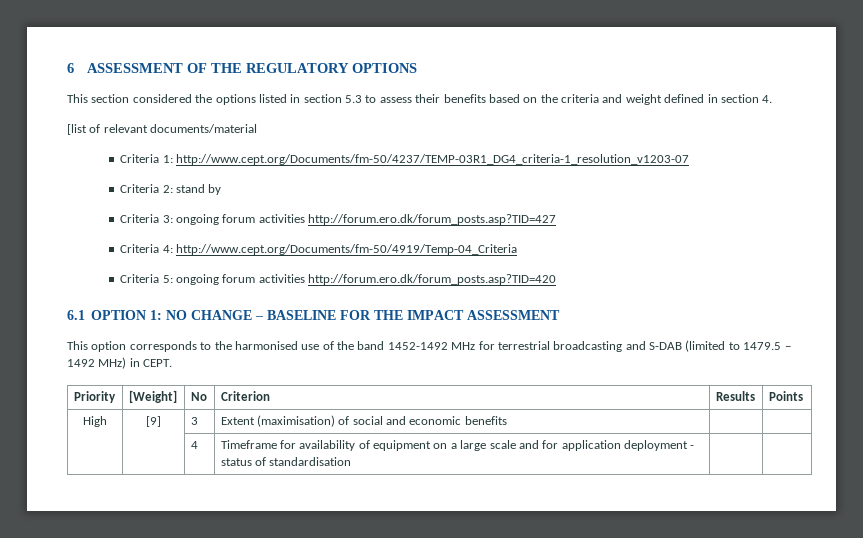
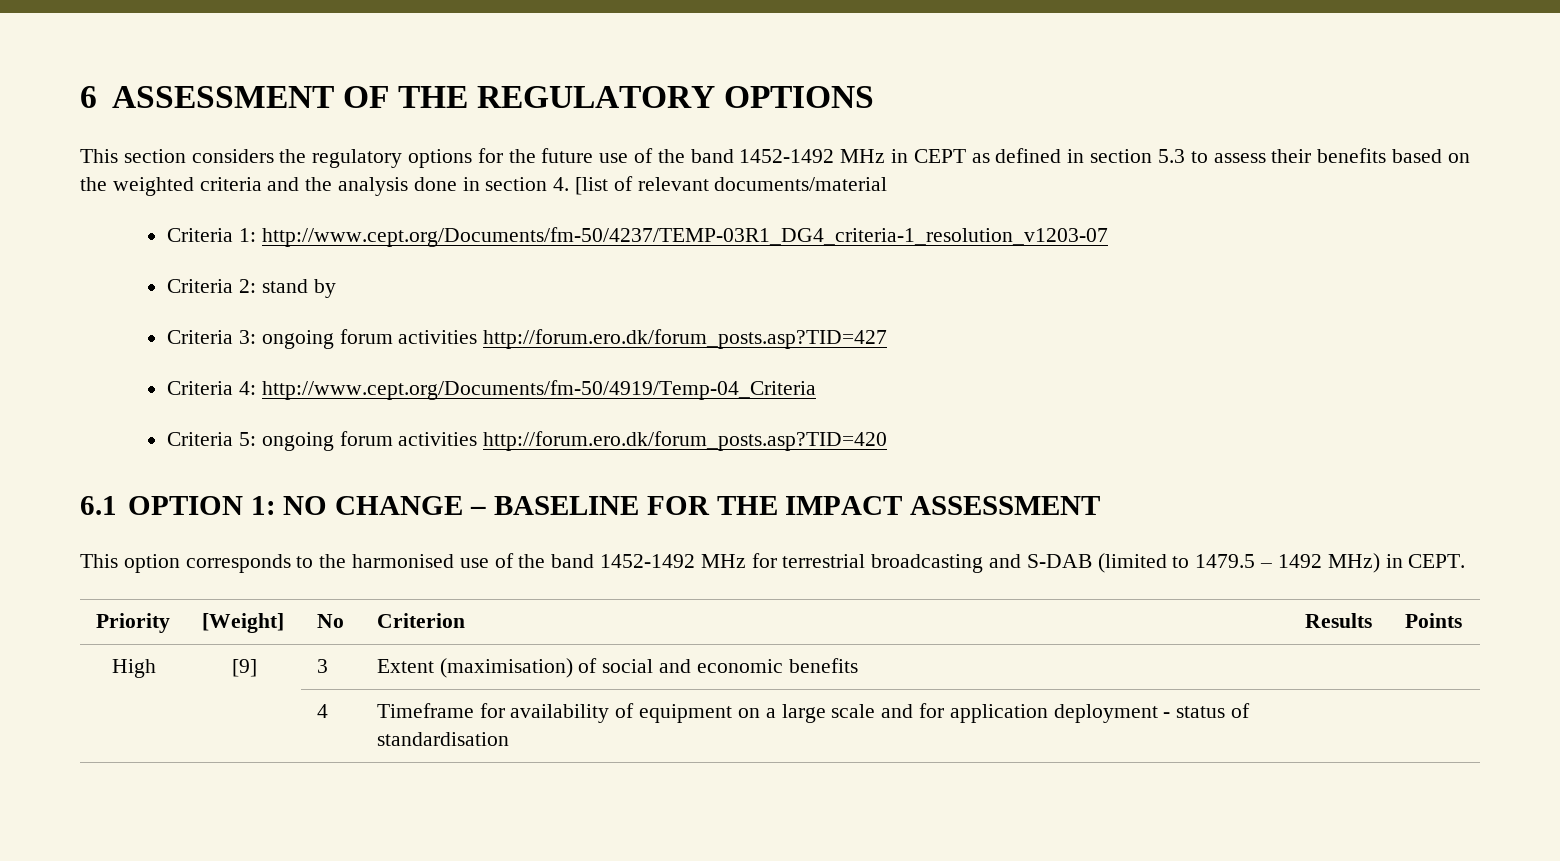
[132,94,287,105] considered the options listed -> [191,148,1062,168] considers the regulatory options for the future use of the band 1452-1492 MHz in CEPT as defined
(558, 98) none -> [112,177,194,196] weighted
[625,94,705,105] weight defined -> [305,177,457,196] the analysis done
(773, 99) // -> (570, 184) none

